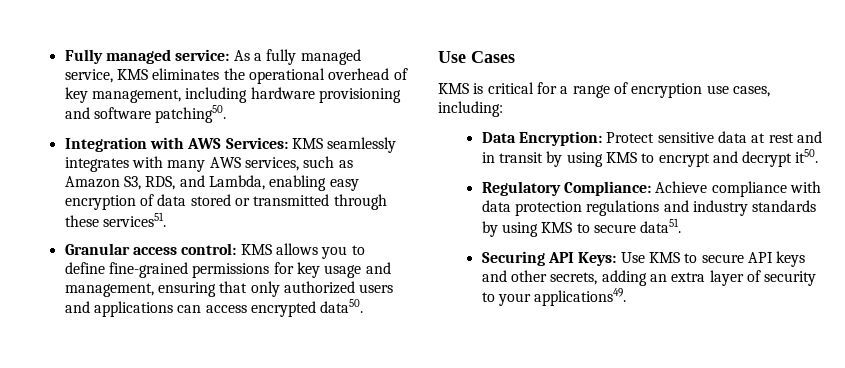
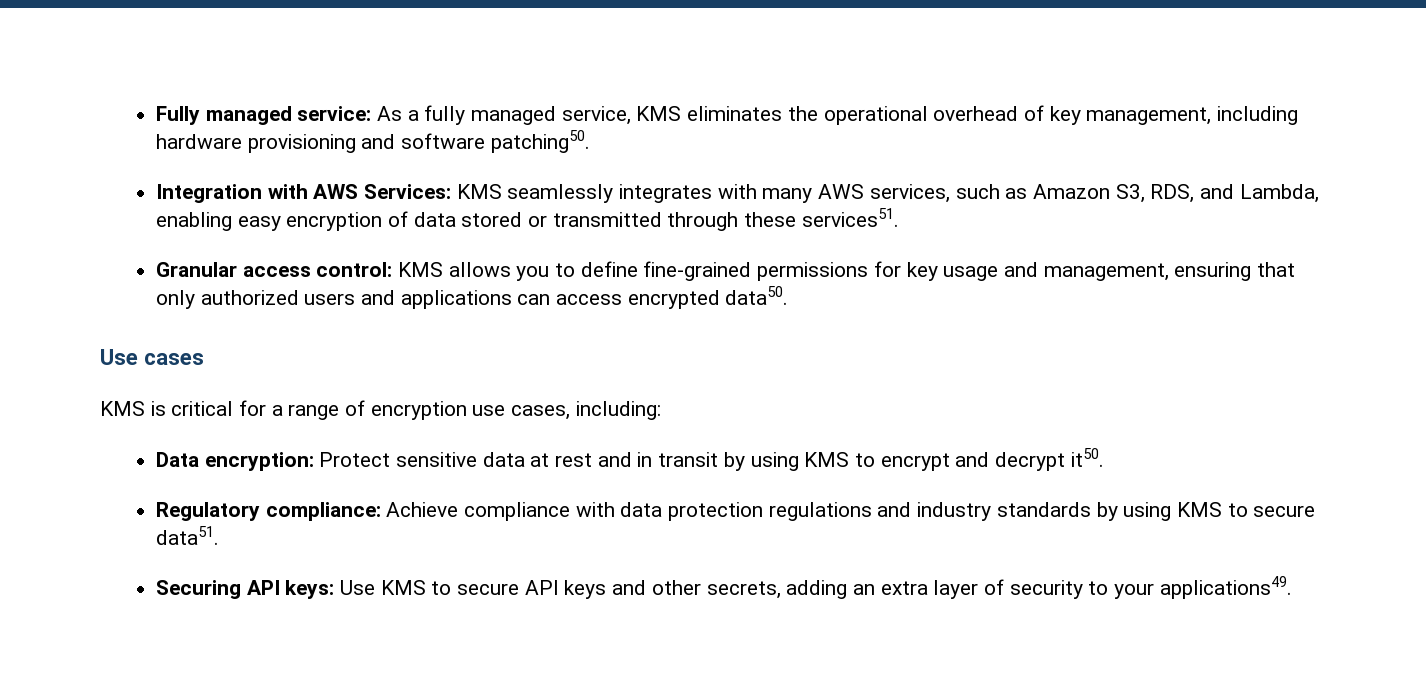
[471,51,515,63] Cases -> [143,353,204,365] cases
[518,131,602,146] Encryption: -> [204,452,314,471] encryption:
[563,181,651,196] Compliance: -> [265,502,381,521] compliance:
[578,252,617,266] Keys: -> [285,580,335,599] keys:

